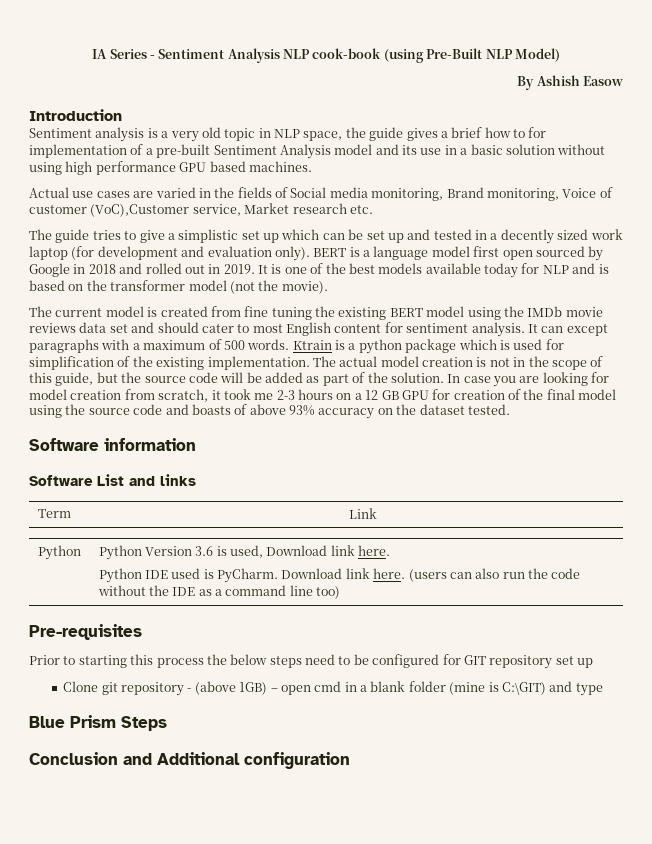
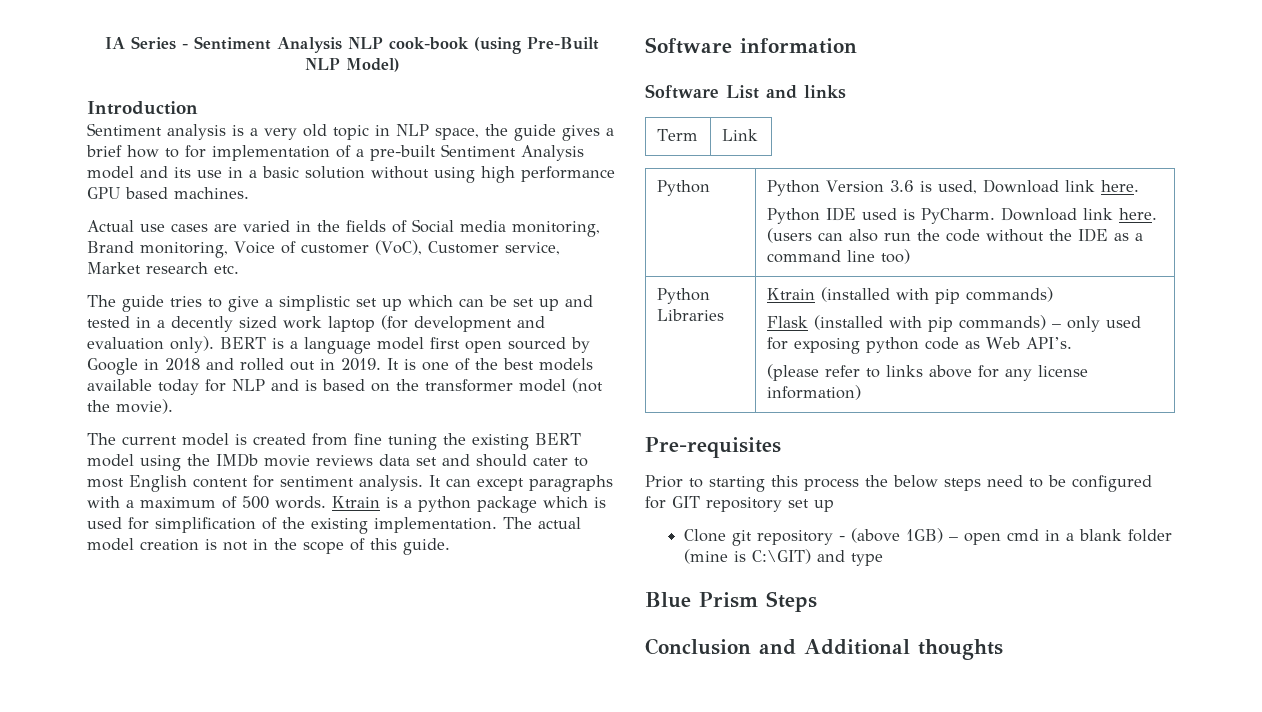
[517,75,623,90] // By Ashish Easow -> (400, 65) none
[90,204,190,217] (VoC),Customer -> [374,240,499,255] (VoC), Customer
[55,372,610,387] [29,389,617,402] [29,404,510,419] guide, but the source code will be added as part of the solution. In case you are looking for model creation from scratch, it took me 2-3 hours on a 12 GB GPU for creation of the final model using the source code and boasts of above 93% accuracy on the dataset tested. -> [403,538,450,555] guide.
(341, 592) none -> [656,288,710,304] [656,309,724,321] [766,287,1053,304] [766,315,1141,332] [766,337,1072,354] [766,364,1088,381] [766,385,861,400] // Python Libraries | Ktrain (installed with pip commands) // Flask (installed with pip commands) – only used for exposing python code as Web API’s. // (please refer to links above for any license information)
[244,752,350,769] configuration -> [918,639,1003,660] thoughts

